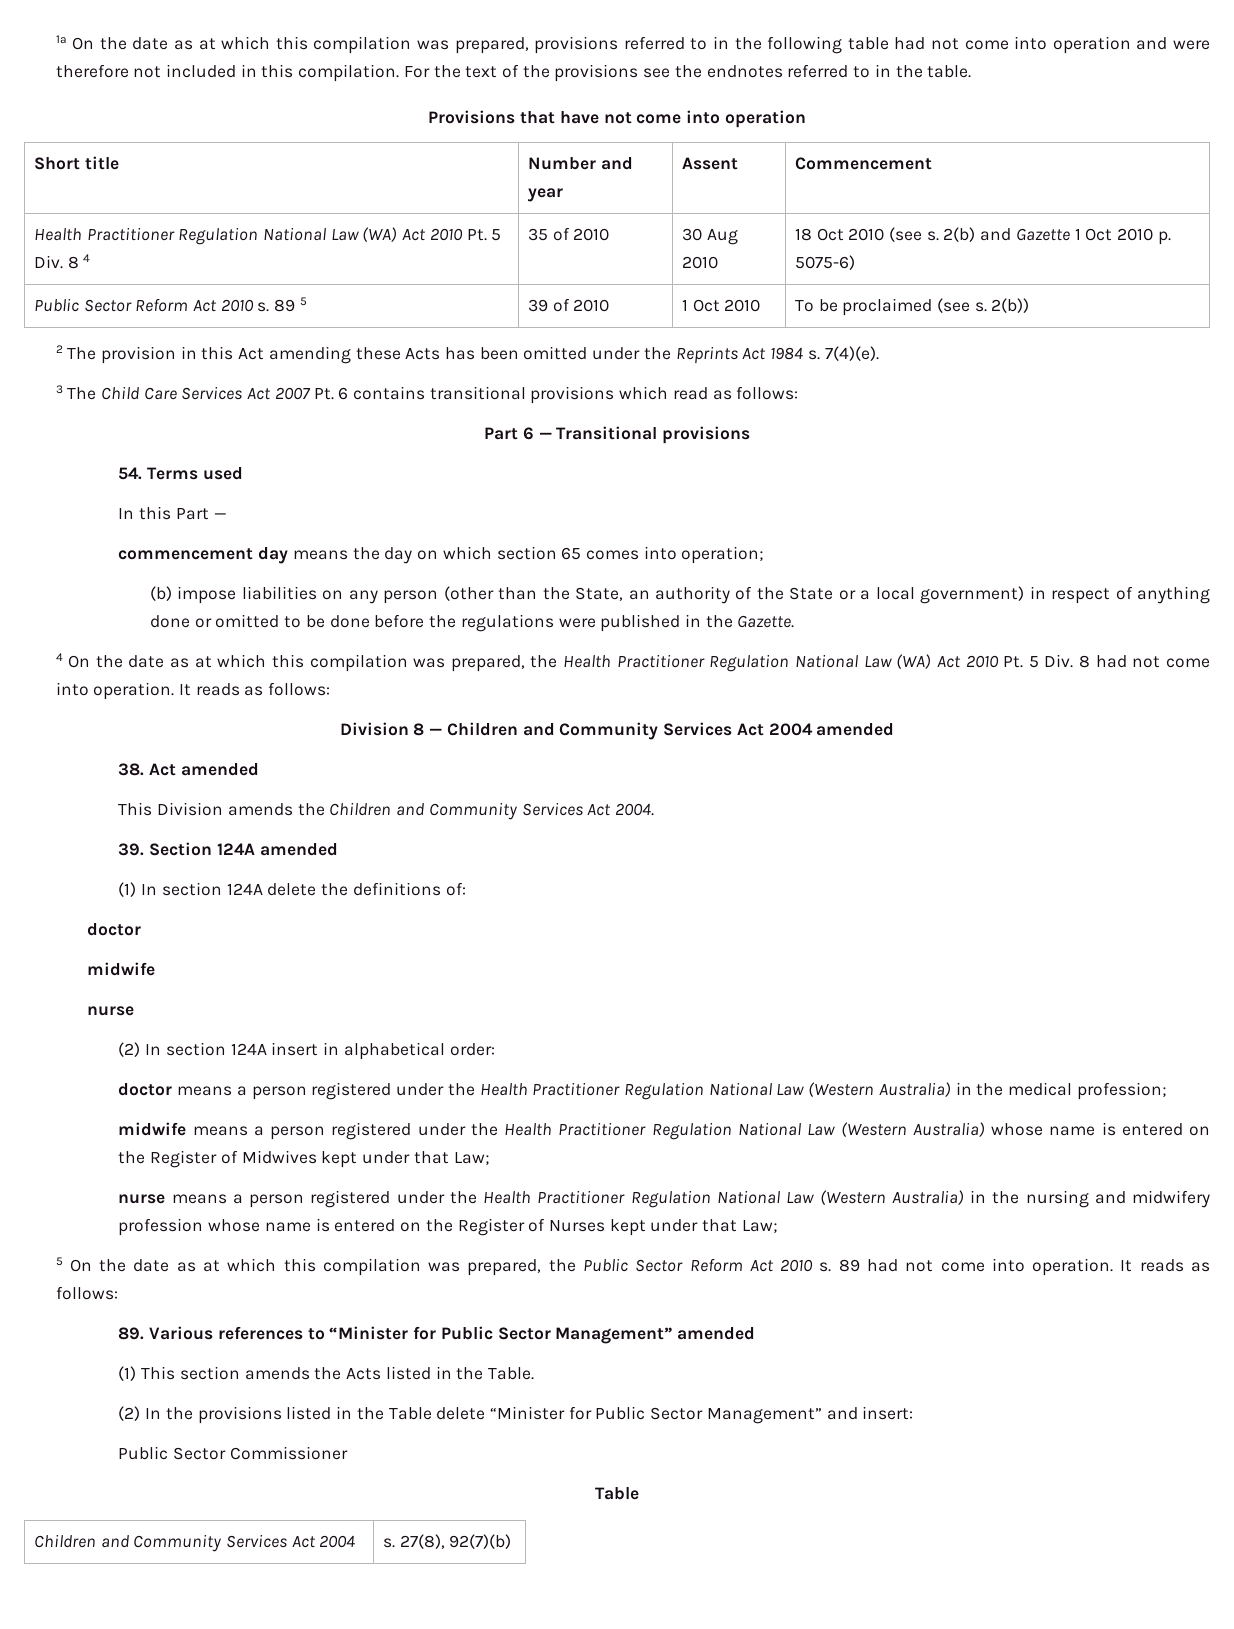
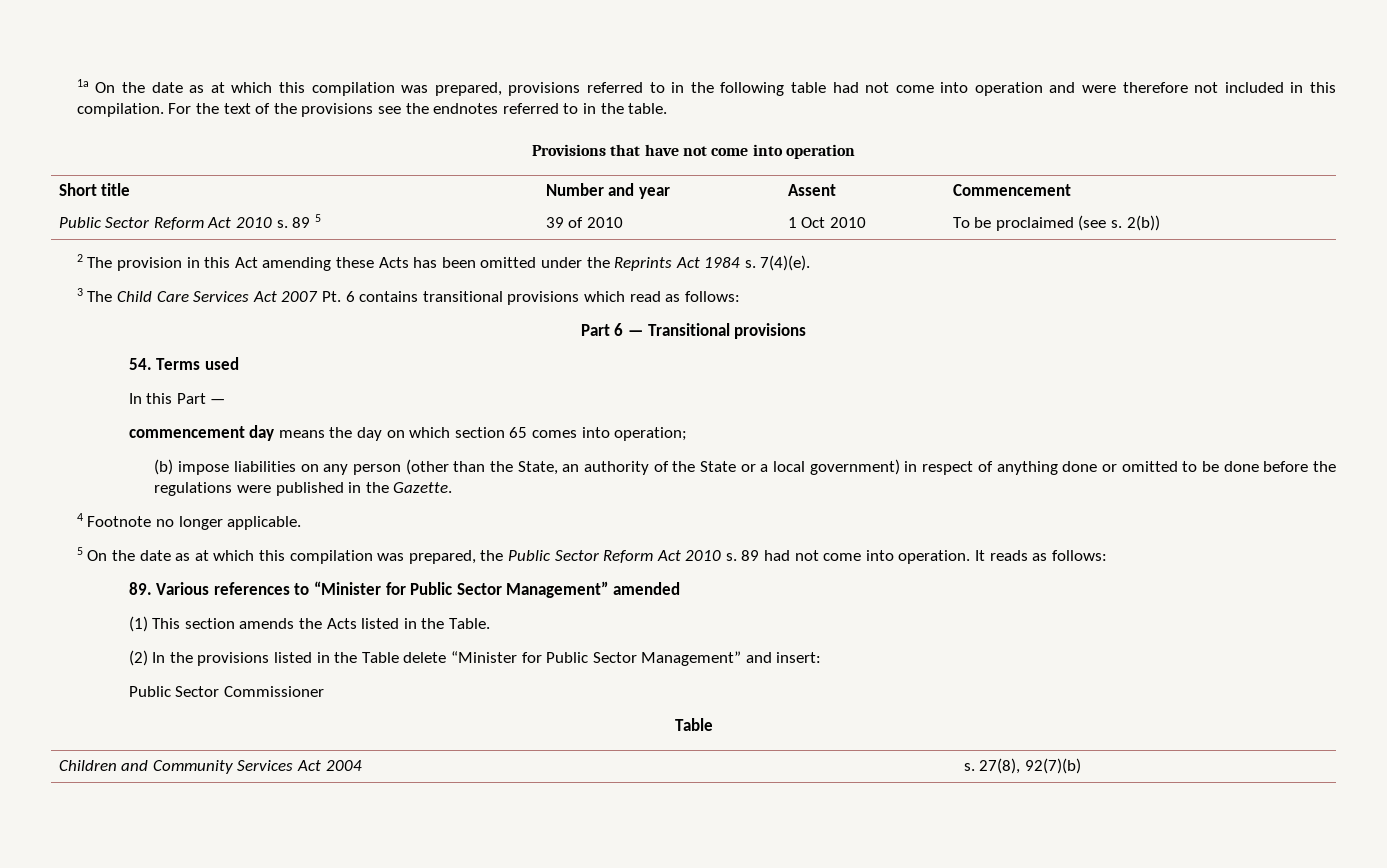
[33,227,502,245] [33,254,91,269] [527,227,610,241] [681,228,738,245] [681,256,718,269] [794,227,1171,245] [794,255,855,270] // Health Practitioner Regulation National Law (WA) Act 2010 Pt. 5 Div. 8 4 | 35 of 2010 | 30 Aug 2010 | 18 Oct 2010 (see s. 2(b) and Gazette 1 Oct 2010 p. 5075-6) -> (1071, 190) none
[68,654,1211,672] [55,682,331,700] [339,722,895,740] [118,763,259,776] [118,802,655,820] [118,842,338,856] [118,882,466,897] [86,923,141,936] [86,962,155,976] [86,1006,134,1016] [118,1042,495,1060] [118,1082,1167,1100] [118,1122,1210,1140] [118,1150,490,1168] [118,1190,1210,1208] [118,1218,778,1236] On the date as at which this compilation was prepared, the Health Practitioner Regulation National Law (WA) Act 2010 Pt. 5 Div. 8 had not come into operation. It reads as follows: // Division 8 — Children and Community Services Act 2004 amended // 38. Act amended // This Division amends the Children and Community Services Act 2004. // 39. Section 124A amended // (1) In section 124A delete the definitions of: // doctor // midwife // nurse // (2) In section 124A insert in alphabetical order: // doctor means a person registered under the Health Practitioner Regulation National Law (Western Australia) in the medical profession; // midwife means a person registered under the Health Practitioner Regulation National Law (Western Australia) whose name is entered on the Register of Midwives kept under that Law; // nurse means a person registered under the Health Practitioner Regulation National Law (Western Australia) in the nursing and midwifery profession whose name is entered on the Register of Nurses kept under that Law; -> [87,516,302,530] Footnote no longer applicable.

